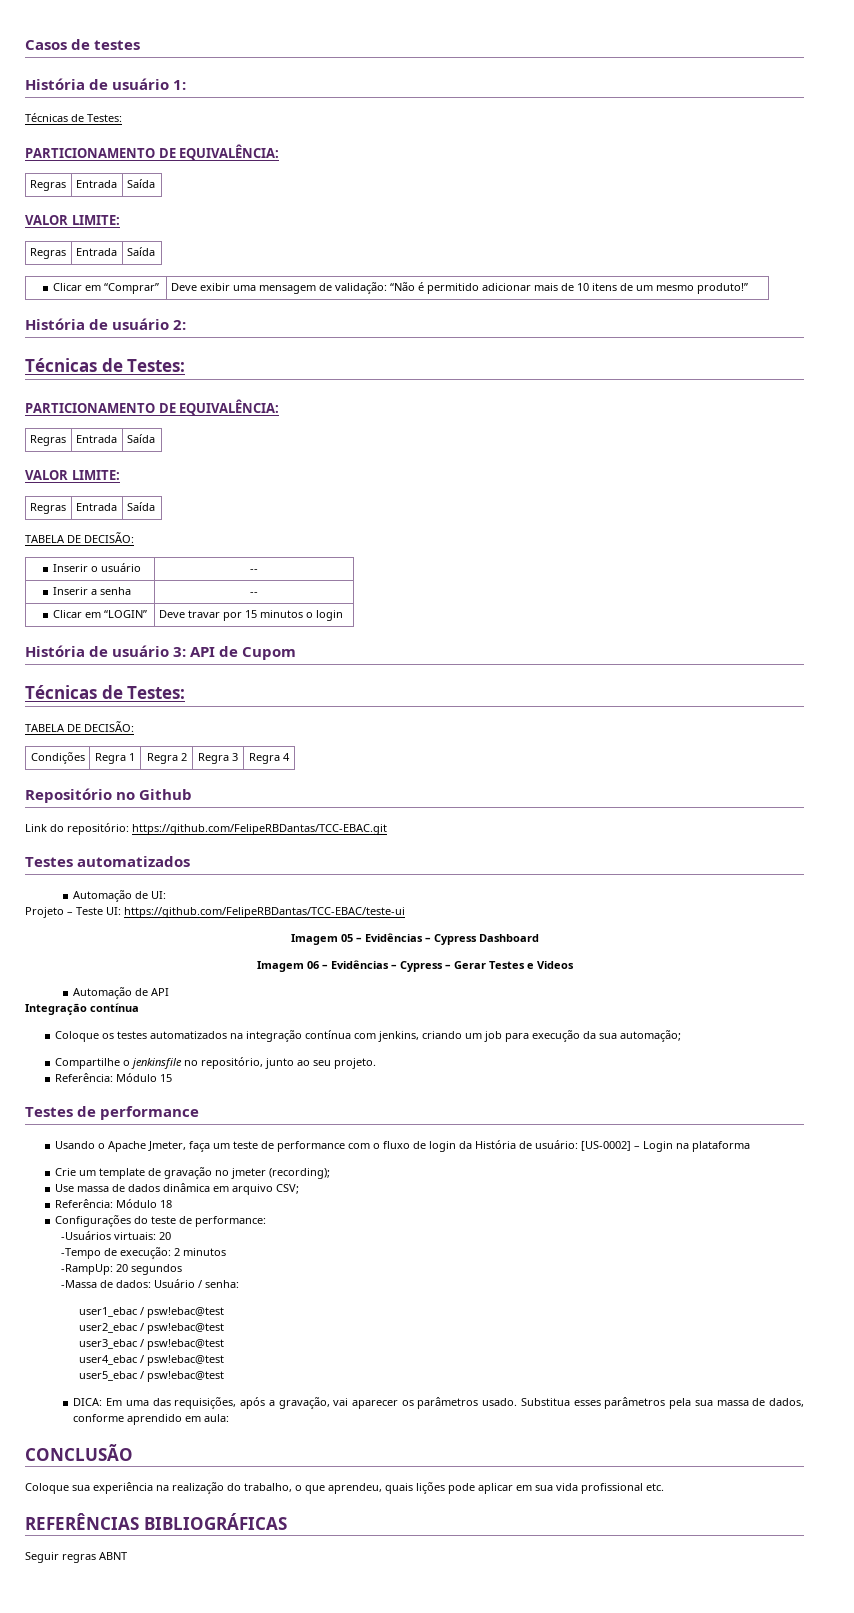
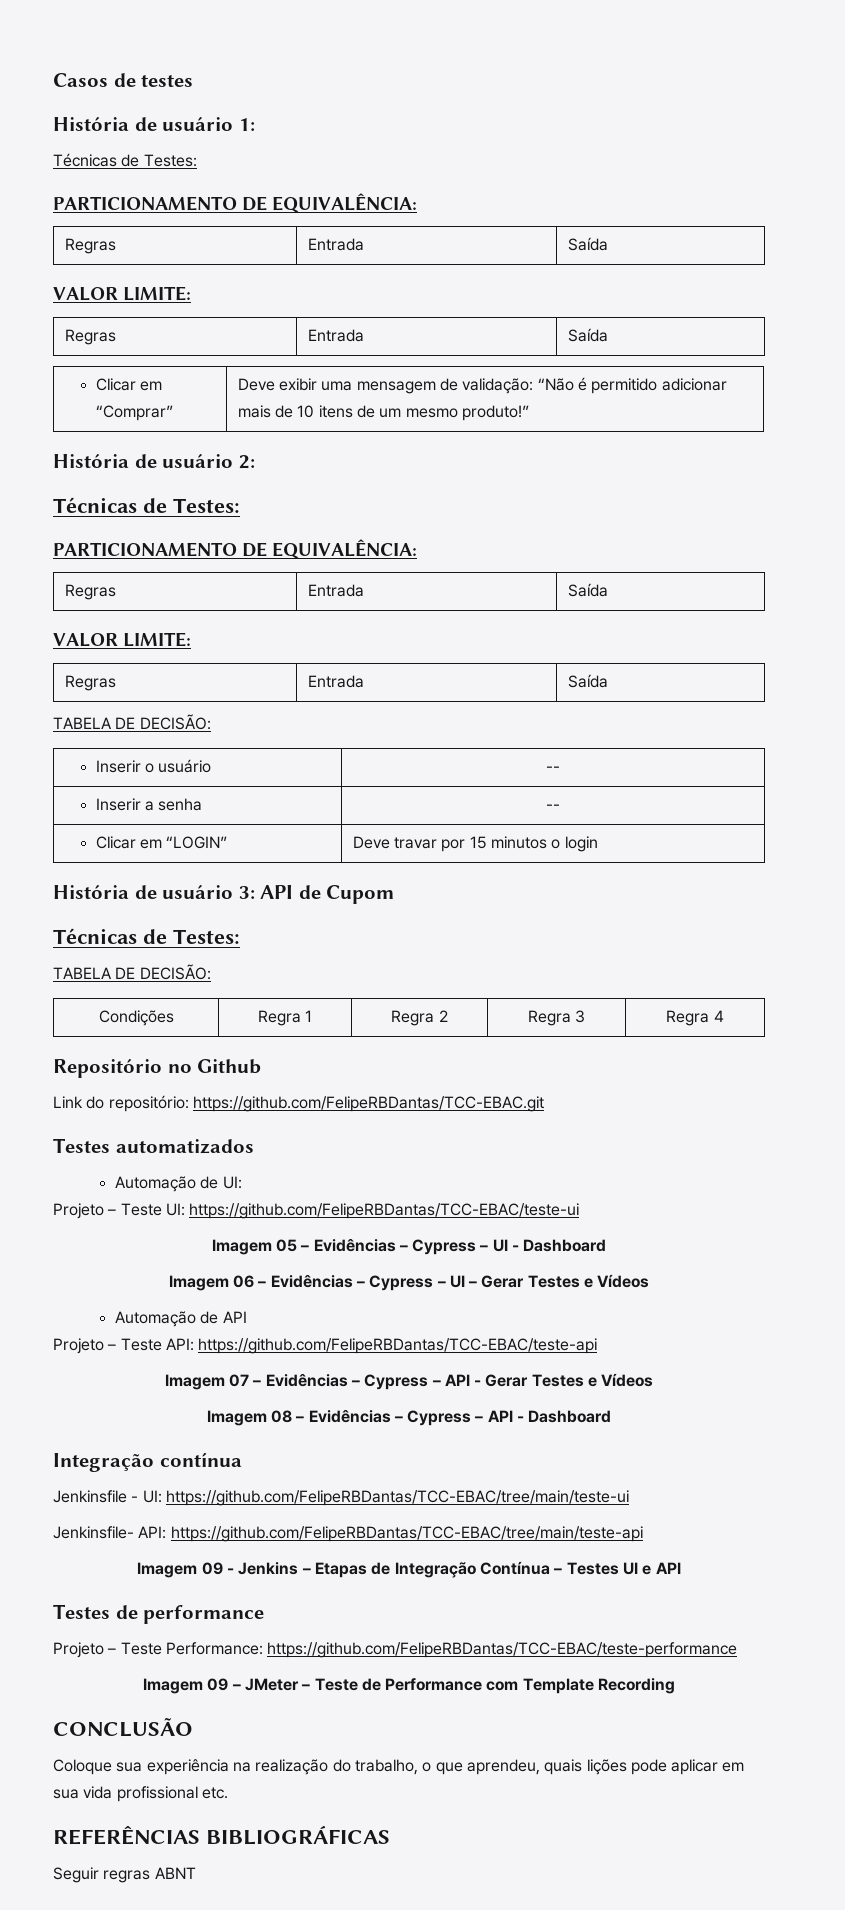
(477, 939) none -> [479,1239,520,1252] – UI -
[453,961,574,969] Gerar Testes e Videos -> [449,1274,650,1288] UI – Gerar Testes e Vídeos
[25,1003,139,1015] [55,1030,682,1042] [55,1057,377,1069] [55,1073,173,1082] [25,1106,200,1120] [55,1140,751,1152] [55,1167,331,1179] [55,1183,300,1195] [55,1199,173,1208] [55,1215,267,1227] [61,1231,172,1240] [61,1247,227,1259] [61,1264,183,1275] [61,1279,240,1288] [79,1307,225,1318] [79,1323,225,1334] [79,1339,225,1350] [79,1355,225,1366] [79,1371,225,1382] [73,1397,805,1409] [73,1414,230,1425] Integração contínua // Coloque os testes automatizados na integração contínua com jenkins, criando um job para execução da sua automação; // Compartilhe o jenkinsfile no repositório, junto ao seu projeto. // Referência: Módulo 15 // Testes de performance // Usando o Apache Jmeter, faça um teste de performance com o fluxo de login da História de usuário: [US-0002] – Login na plataforma // Crie um template de gravação no jmeter (recording); // Use massa de dados dinâmica em arquivo CSV; // Referência: Módulo 18 // Configurações do teste de performance: // -Usuários virtuais: 20 // -Tempo de execução: 2 minutos // -RampUp: 20 segundos // -Massa de dados: Usuário / senha: // user1_ebac / psw!ebac@test // user2_ebac / psw!ebac@test // user3_ebac / psw!ebac@test // user4_ebac / psw!ebac@test // user5_ebac / psw!ebac@test // DICA: Em uma das requisições, após a gravação, vai aparecer os parâmetros usado. Substitua esses parâmetros pela sua massa de dados, conforme aprendido em aula: -> [53,1338,598,1354] [164,1373,654,1390] [206,1410,612,1426] [53,1452,242,1472] [53,1490,629,1506] [53,1526,643,1542] [137,1561,681,1578] [53,1604,265,1624] [53,1642,738,1658] [142,1678,676,1694] Projeto – Teste API: https://github.com/FelipeRBDantas/TCC-EBAC/teste-api // Imagem 07 – Evidências – Cypress – API - Gerar Testes e Vídeos // Imagem 08 – Evidências – Cypress – API - Dashboard // Integração contínua // Jenkinsfile - UI: https://github.com/FelipeRBDantas/TCC-EBAC/tree/main/teste-ui // Jenkinsfile- API: https://github.com/FelipeRBDantas/TCC-EBAC/tree/main/teste-api // Imagem 09 - Jenkins – Etapas de Integração Contínua – Testes UI e API // Testes de performance // Projeto – Teste Performance: https://github.com/FelipeRBDantas/TCC-EBAC/teste-performance // Imagem 09 – JMeter – Teste de Performance com Template Recording

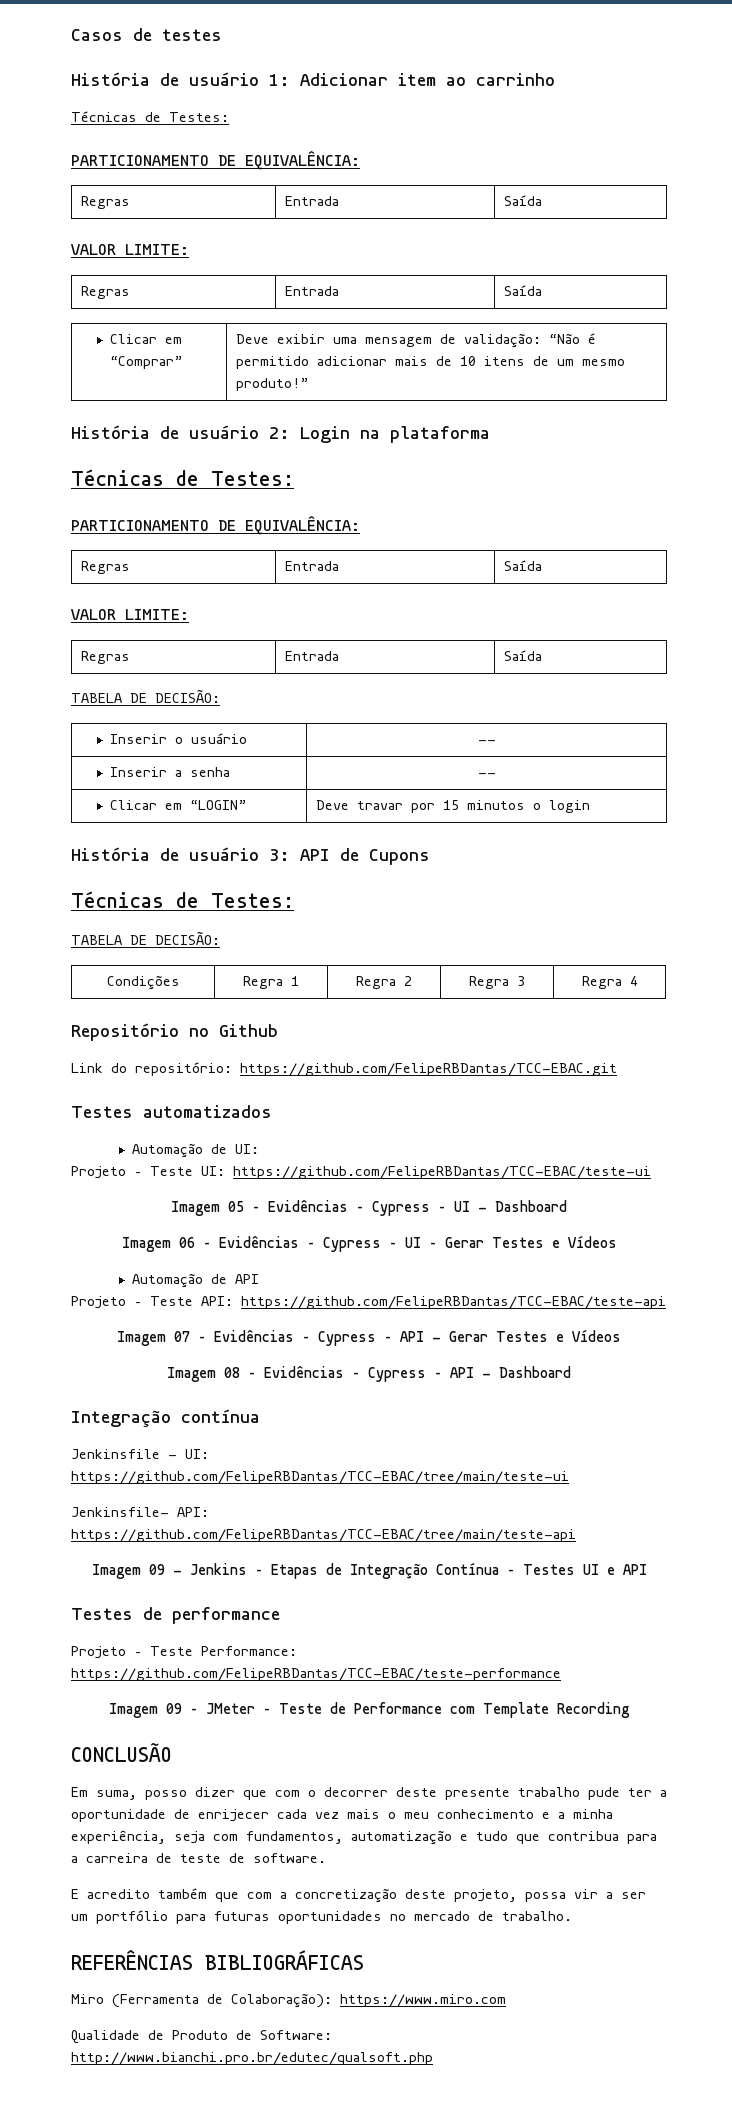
(255, 124) none -> [300,73,555,86] Adicionar item ao carrinho
(255, 462) none -> [300,426,490,443] Login na plataforma
[326,885,395,904] Cupom -> [369,849,430,865] Cupons
[53,1759,745,1775] [53,1786,228,1802] [53,1825,390,1845] [53,1867,196,1883] Coloque sua experiência na realização do trabalho, o que aprendeu, quais lições pode aplicar em sua vida profissional etc. // REFERÊNCIAS BIBLIOGRÁFICAS // Seguir regras ABNT -> [71,1787,667,1800] [71,1809,613,1822] [71,1830,657,1845] [71,1853,326,1863] [71,1888,646,1903] [71,1910,572,1924] [71,1950,364,1970] [71,1993,506,2008] [71,2030,332,2044] [71,2052,433,2065] Em suma, posso dizer que com o decorrer deste presente trabalho pude ter a oportunidade de enrijecer cada vez mais o meu conhecimento e a minha experiência, seja com fundamentos, automatização e tudo que contribua para a carreira de teste de software. // E acredito também que com a concretização deste projeto, possa vir a ser um portfólio para futuras oportunidades no mercado de trabalho. // REFERÊNCIAS BIBLIOGRÁFICAS // Miro (Ferramenta de Colaboração): https://www.miro.com // Qualidade de Produto de Software: http://www.bianchi.pro.br/edutec/qualsoft.php

